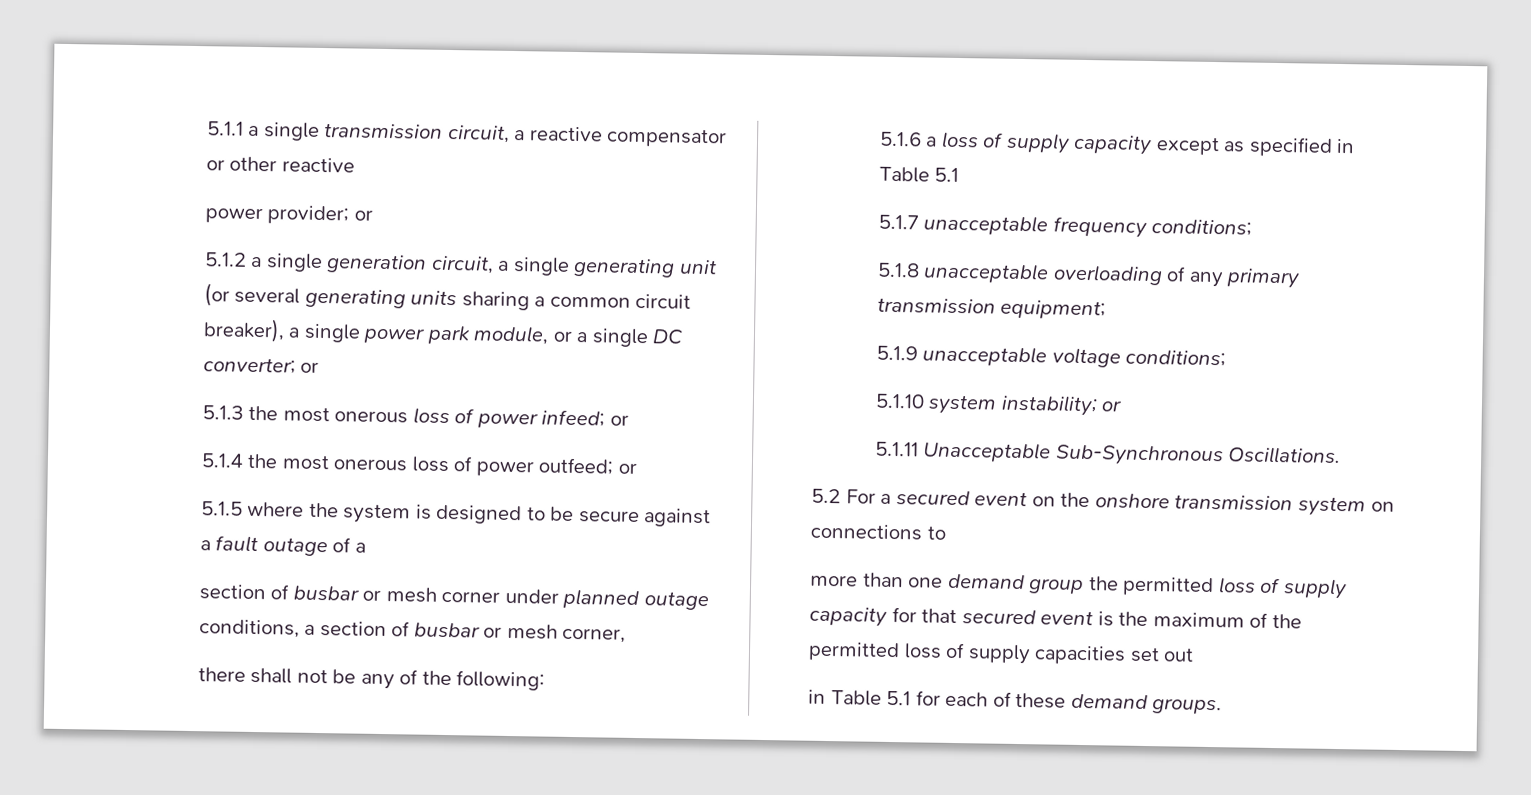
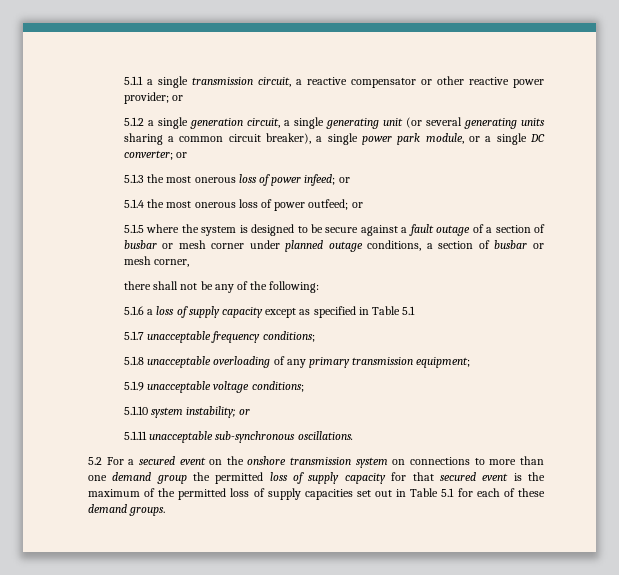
(355, 165) // -> (509, 81) none
(366, 547) // -> (493, 230) none
[923,441,1342,467] Unacceptable Sub-Synchronous Oscillations. -> [149,431,353,443] unacceptable sub-synchronous oscillations.
(946, 533) // -> (485, 461) none
(1195, 655) // -> (393, 493) none

